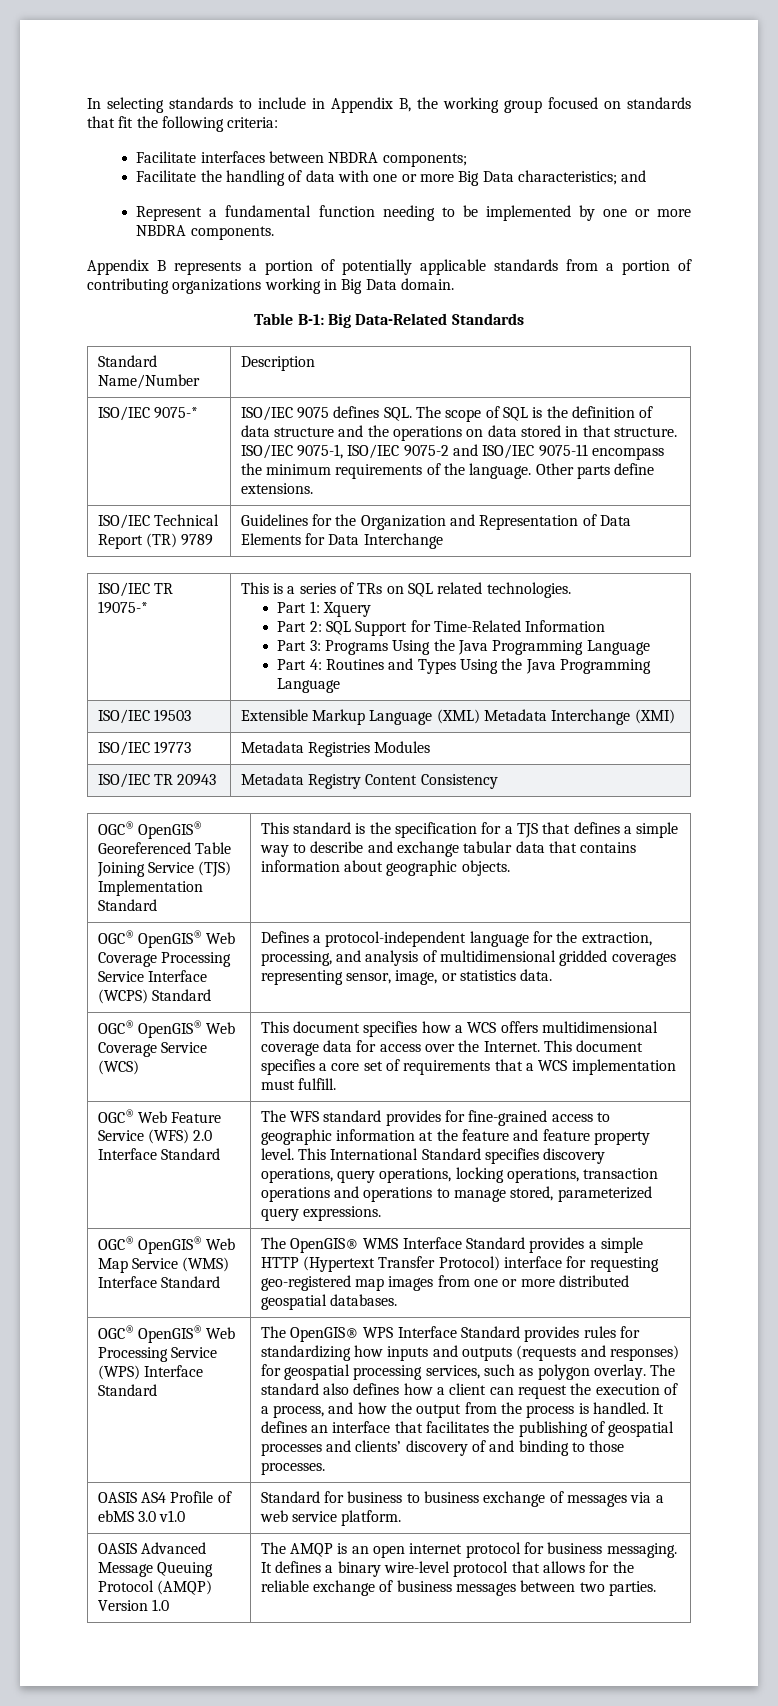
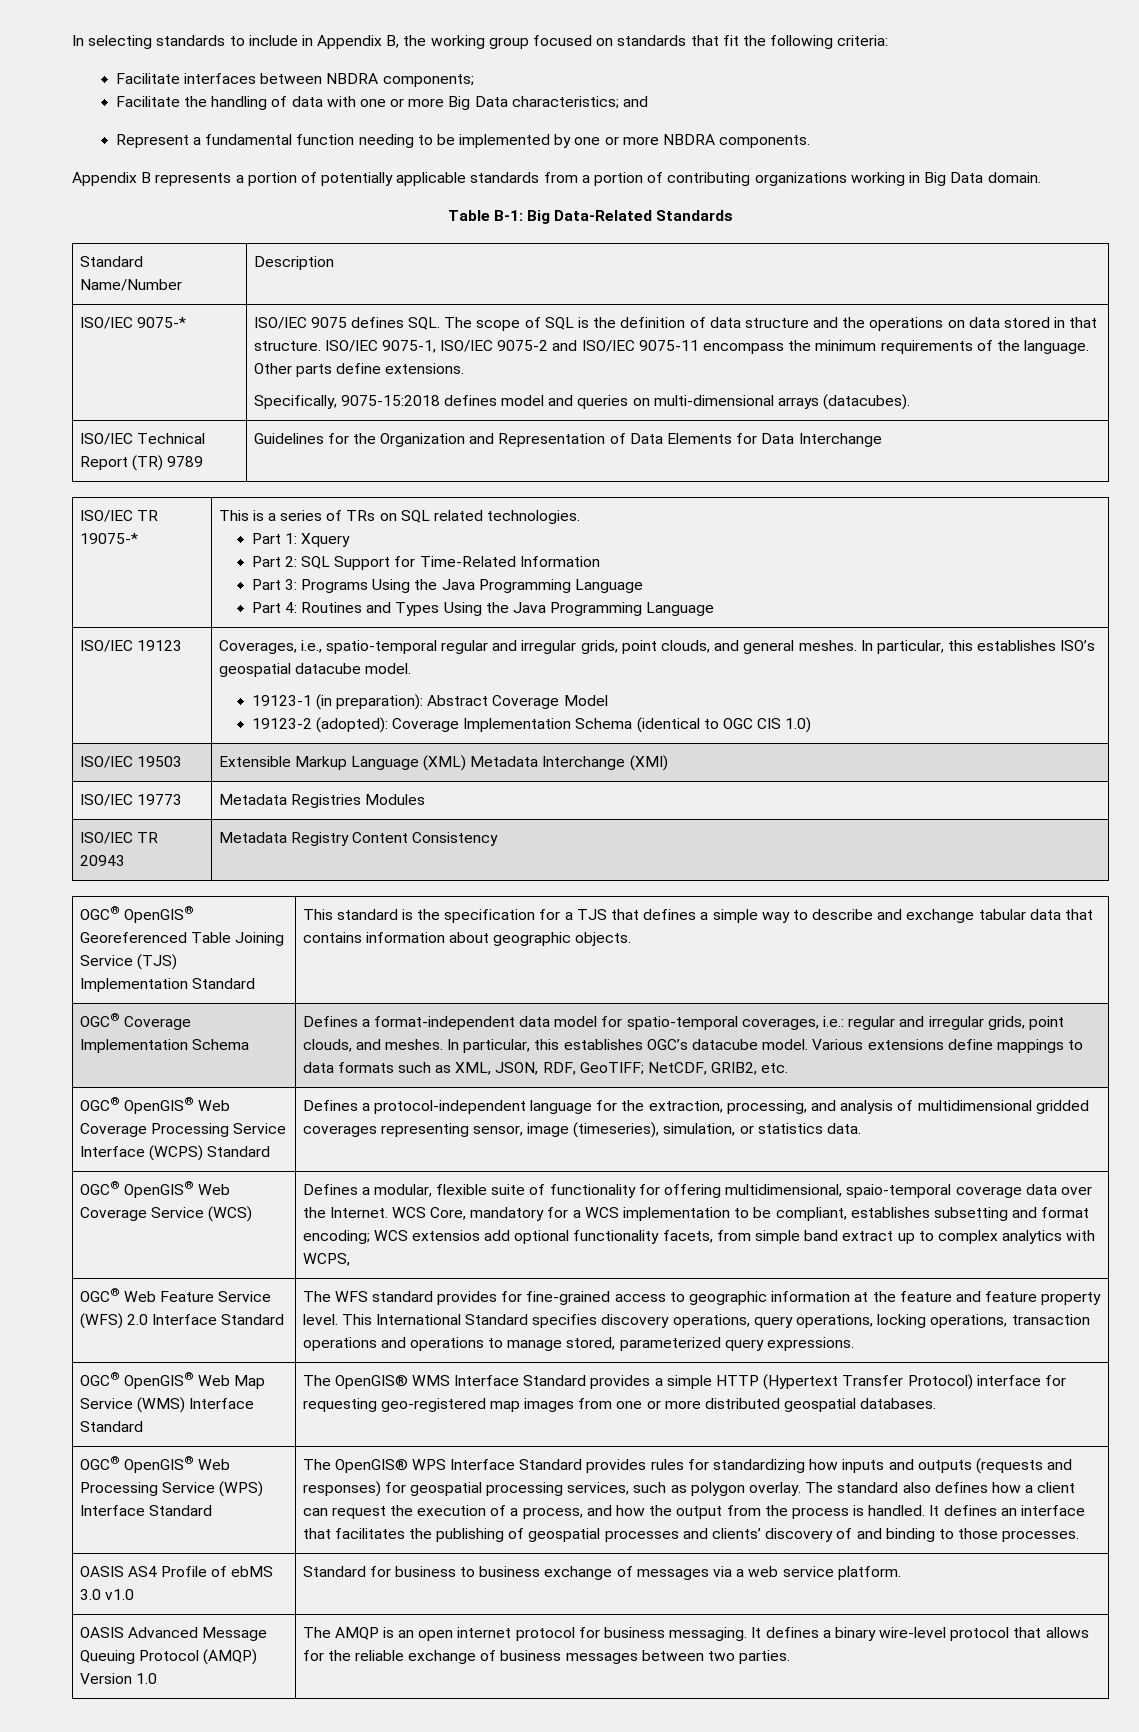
(313, 488) none -> [253,394,911,410] // Specifically, 9075-15:2018 defines model and queries on multi-dimensional arrays (datacubes).
(341, 685) none -> [79,640,182,652] [218,640,1096,654] [218,663,411,677] [251,694,608,710] [251,717,812,733] // ISO/IEC 19123 | Coverages, i.e., spatio-temporal regular and irregular grids, point clouds, and general meshes. In particular, this establishes ISO’s geospatial datacube model. // 19123-1 (in preparation): Abstract Coverage Model // 19123-2 (adopted): Coverage Implementation Schema (identical to OGC CIS 1.0)
(510, 868) none -> [79,1013,191,1030] [79,1039,249,1053] [302,1016,1064,1030] [302,1039,1084,1053] [302,1062,789,1075] // OGC® Coverage Implementation Schema | Defines a format-independent data model for spatio-temporal coverages, i.e.: regular and irregular grids, point clouds, and meshes. In particular, this establishes OGC’s datacube model. Various extensions define mappings to data formats such as XML, JSON, RDF, GeoTIFF; NetCDF, GRIB2, etc.
[395,970,438,985] image, -> [527,1122,736,1138] image (timeseries), simulation,
[260,1021,658,1037] [260,1040,644,1056] [260,1059,676,1075] [260,1078,336,1090] This document specifies how a WCS offers multidimensional coverage data for access over the Internet. This document specifies a core set of requirements that a WCS implementation must fulfill. -> [302,1184,1092,1198] [302,1207,1090,1221] [302,1230,1096,1244] [302,1253,350,1266] Defines a modular, flexible suite of functionality for offering multidimensional, spaio-temporal coverage data over the Internet. WCS Core, mandatory for a WCS implementation to be compliant, establishes subsetting and format encoding; WCS extensios add optional functionality facets, from simple band extract up to complex analytics with WCPS,

